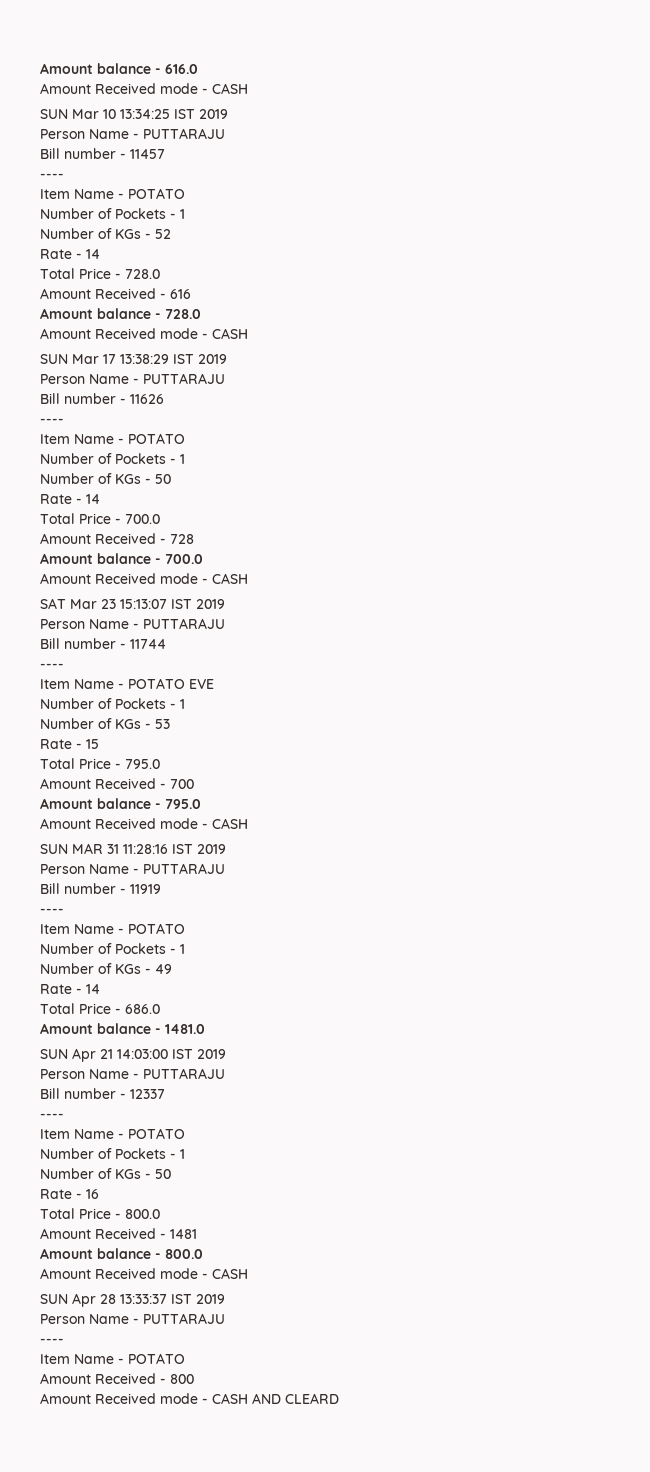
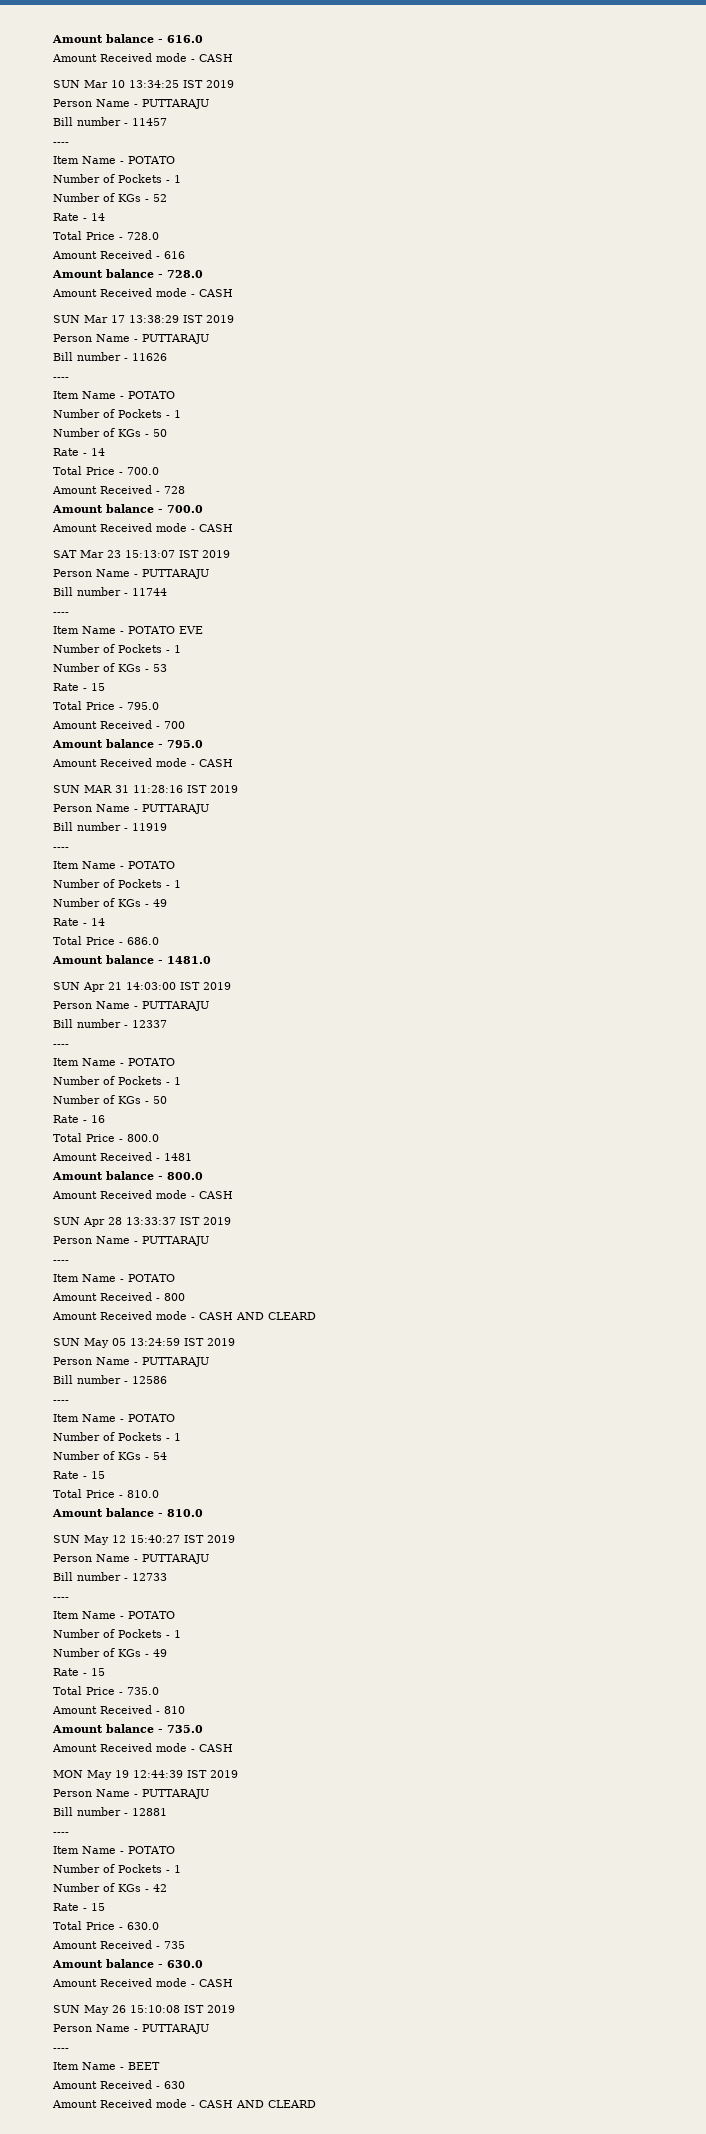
(339, 1398) none -> [53,1338,235,1348] [53,1357,209,1367] [53,1375,167,1384] [53,1400,69,1403] [53,1414,175,1422] [53,1432,181,1441] [53,1451,167,1460] [53,1471,105,1479] [53,1489,159,1498] [52,1508,203,1517] [53,1535,235,1545] [53,1554,209,1564] [53,1572,167,1581] [53,1597,69,1600] [53,1611,175,1619] [53,1629,181,1638] [53,1648,167,1657] [53,1668,105,1676] [53,1686,159,1695] [52,1705,185,1714] [52,1724,203,1733] [52,1743,233,1752] [53,1770,238,1780] [53,1789,209,1799] [53,1807,167,1816] [53,1832,69,1835] [53,1846,175,1854] [53,1864,181,1873] [53,1883,167,1892] [53,1903,105,1911] [53,1921,159,1930] [52,1940,185,1949] [52,1959,203,1968] [52,1978,233,1987] [53,2005,235,2015] [53,2024,209,2034] [53,2048,69,2051] [53,2062,160,2070] [52,2080,185,2089] [52,2099,316,2108] // SUN May 05 13:24:59 IST 2019 // Person Name - PUTTARAJU // Bill number - 12586 // ---- // Item Name - POTATO // Number of Pockets - 1 // Number of KGs - 54 // Rate - 15 // Total Price - 810.0 // Amount balance - 810.0 // SUN May 12 15:40:27 IST 2019 // Person Name - PUTTARAJU // Bill number - 12733 // ---- // Item Name - POTATO // Number of Pockets - 1 // Number of KGs - 49 // Rate - 15 // Total Price - 735.0 // Amount Received - 810 // Amount balance - 735.0 // Amount Received mode - CASH // MON May 19 12:44:39 IST 2019 // Person Name - PUTTARAJU // Bill number - 12881 // ---- // Item Name - POTATO // Number of Pockets - 1 // Number of KGs - 42 // Rate - 15 // Total Price - 630.0 // Amount Received - 735 // Amount balance - 630.0 // Amount Received mode - CASH // SUN May 26 15:10:08 IST 2019 // Person Name - PUTTARAJU // ---- // Item Name - BEET // Amount Received - 630 // Amount Received mode - CASH AND CLEARD

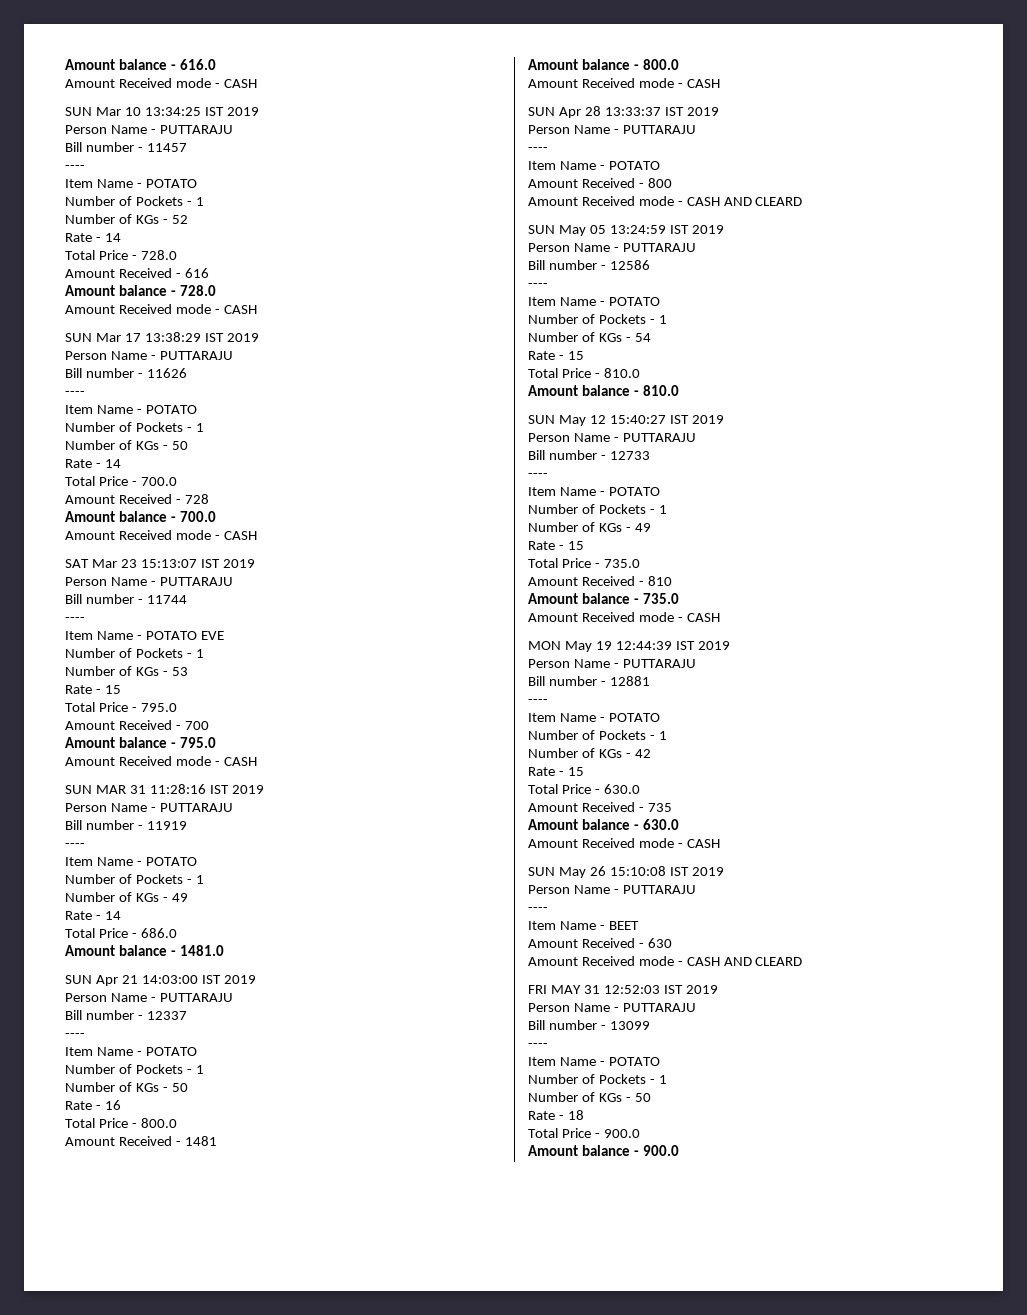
(316, 2104) none -> [528,985,718,994] [528,1003,696,1012] [528,1020,650,1030] [528,1043,548,1048] [528,1057,660,1066] [528,1074,667,1084] [528,1092,651,1102] [528,1110,584,1120] [528,1128,640,1138] [528,1145,679,1156] // FRI MAY 31 12:52:03 IST 2019 // Person Name - PUTTARAJU // Bill number - 13099 // ---- // Item Name - POTATO // Number of Pockets - 1 // Number of KGs - 50 // Rate - 18 // Total Price - 900.0 // Amount balance - 900.0

